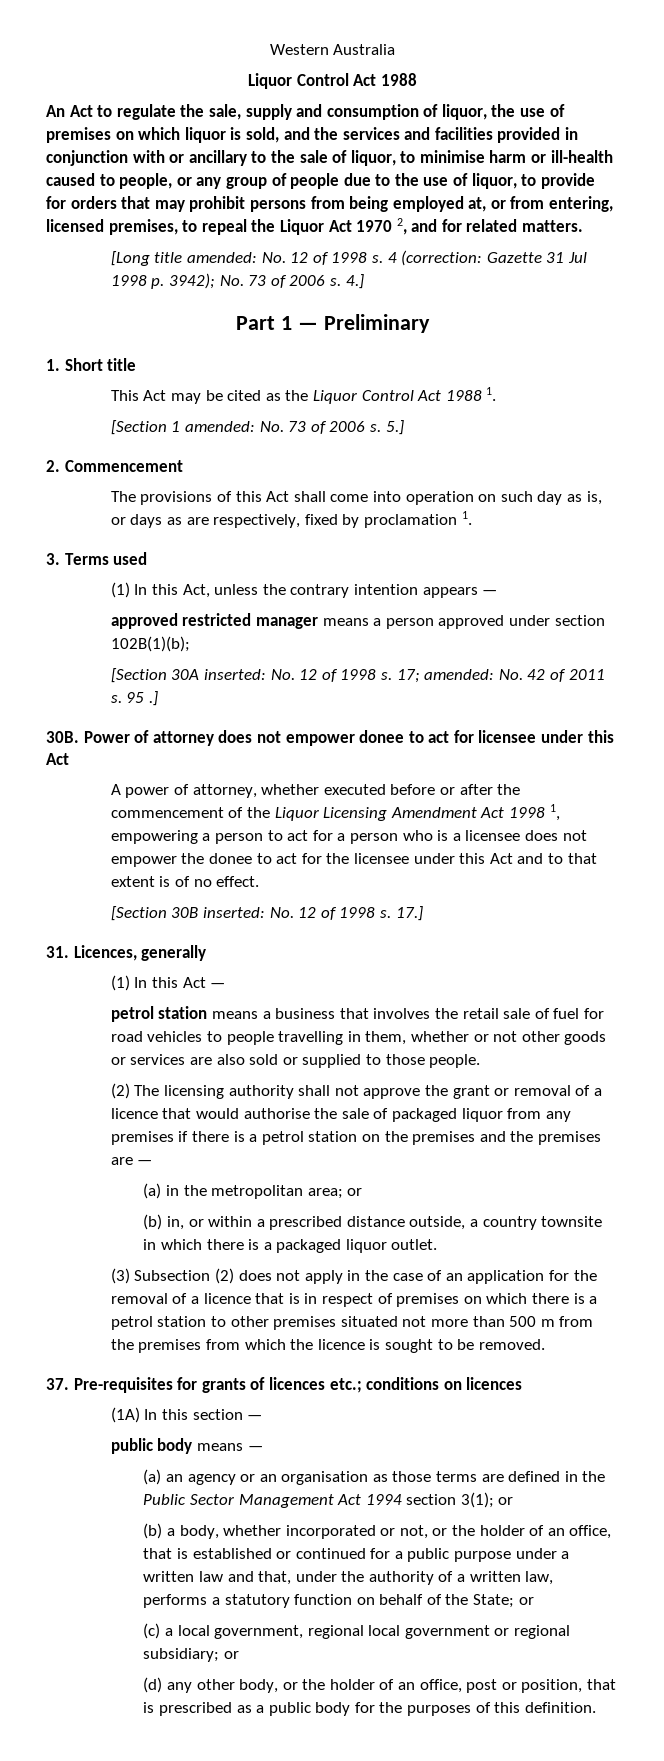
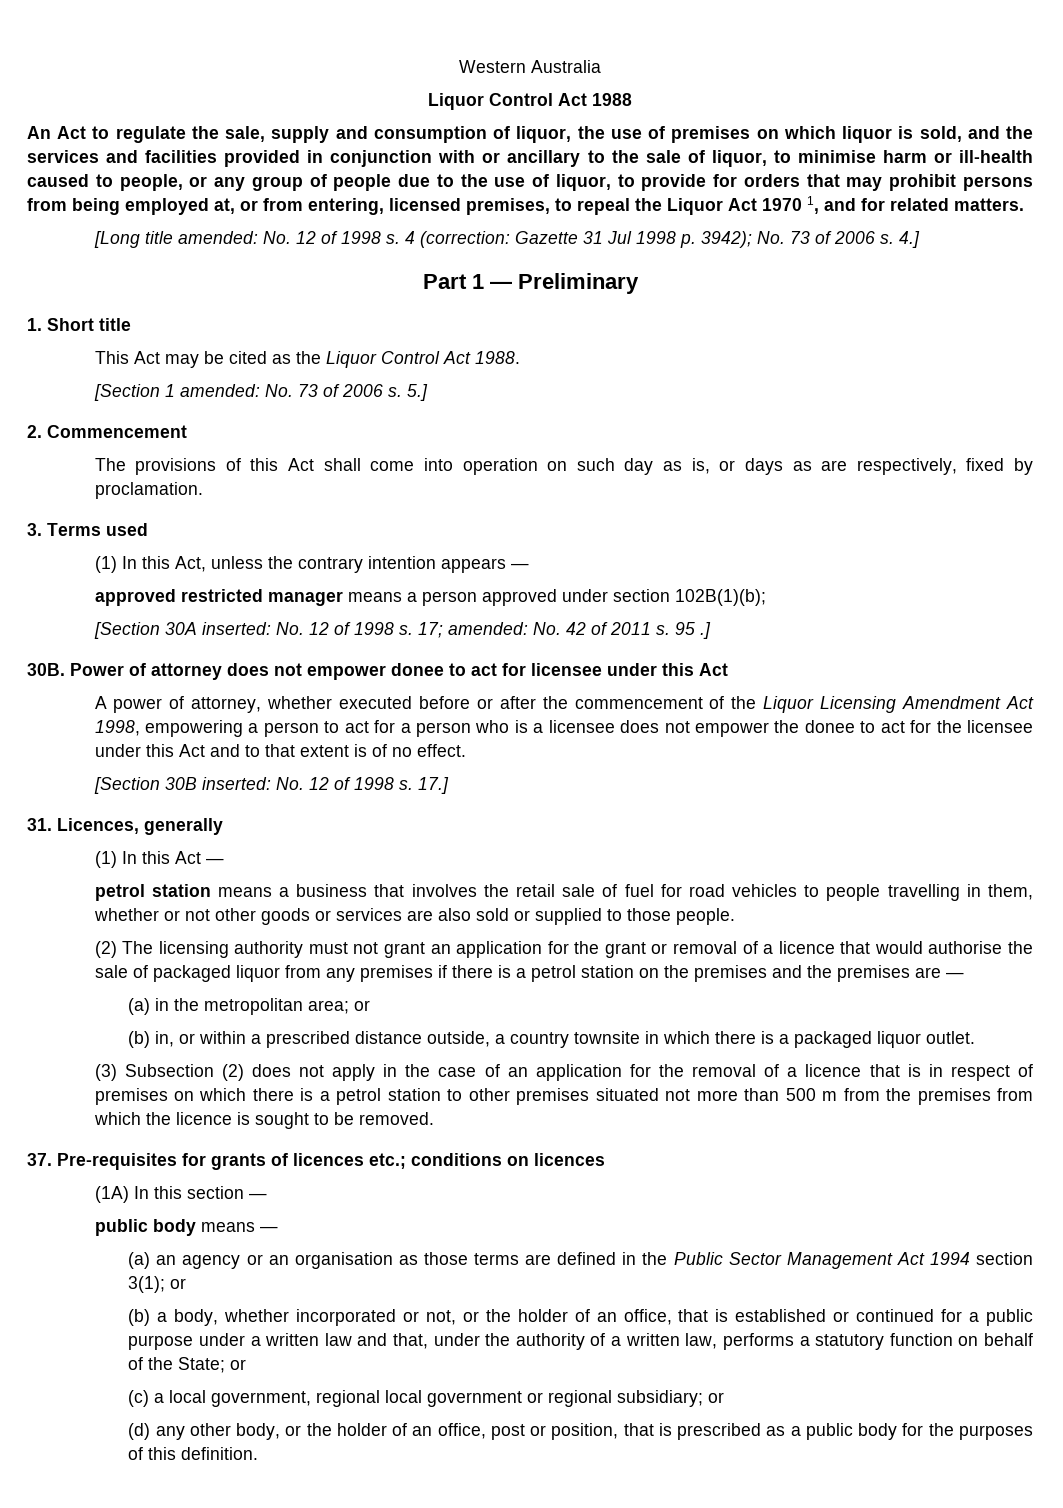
[396,218,407,235] 2, -> [807,196,819,214] 1,
[445,387,497,401] 1988 1. -> [474,351,520,364] 1988.
[364,511,472,528] proclamation 1. -> [94,482,203,499] proclamation.
[509,804,560,821] 1998 1, -> [94,720,140,736] 1998,
[298,1085,421,1099] shall not approve -> [308,941,569,958] must not grant an application for

